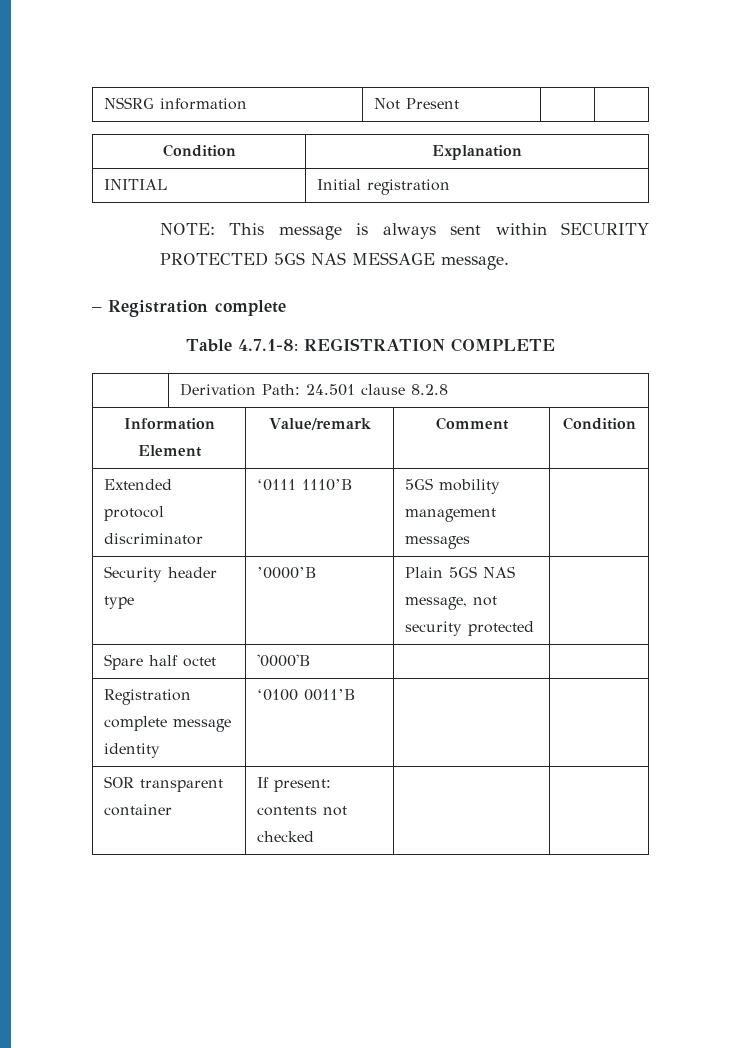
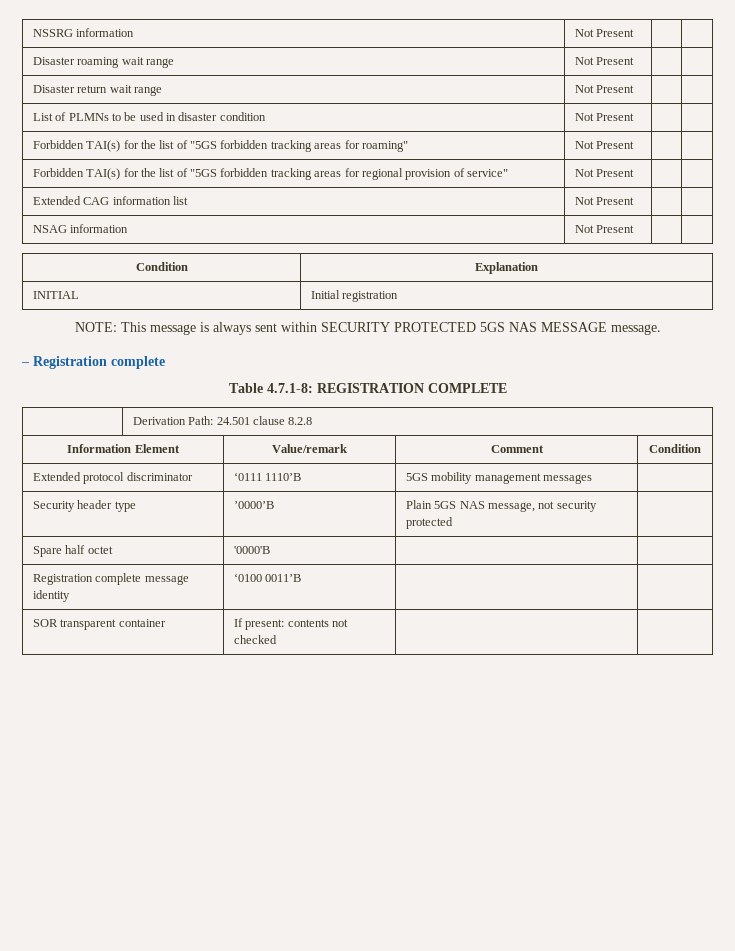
(460, 103) none -> [32,57,174,68] [574,57,635,65] [32,85,162,96] [574,85,635,93] [32,112,266,121] [574,113,635,121] [32,140,408,152] [574,141,635,149] [32,168,509,180] [574,169,635,177] [32,196,188,205] [574,197,635,205] [32,224,129,233] [574,225,635,233] // Disaster roaming wait range | Not Present | | // Disaster return wait range | Not Present | | // List of PLMNs to be used in disaster condition | Not Present | | // Forbidden TAI(s) for the list of "5GS forbidden tracking areas for roaming" | Not Present | | // Forbidden TAI(s) for the list of "5GS forbidden tracking areas for regional provision of service" | Not Present | | // Extended CAG information list | Not Present | | // NSAG information | Not Present | |

